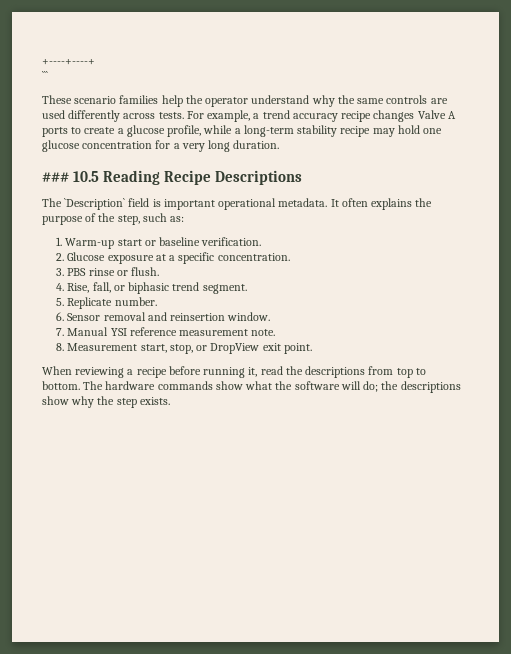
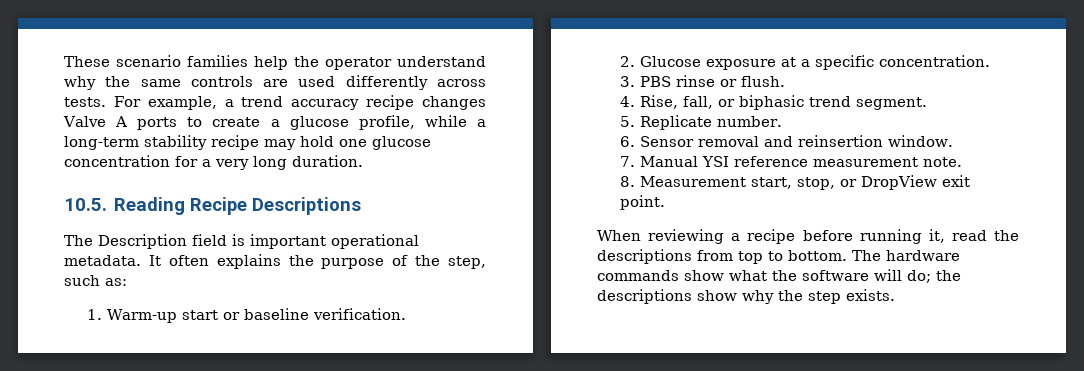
[42,59,95,65] [42,71,48,80] +----+----+ // ``` // -> (64, 61) none
[42,171,100,182] ### 10.5 -> [64,198,107,211] 10.5.
[64,198,126,210] `Description` -> [98,234,187,249] Description

